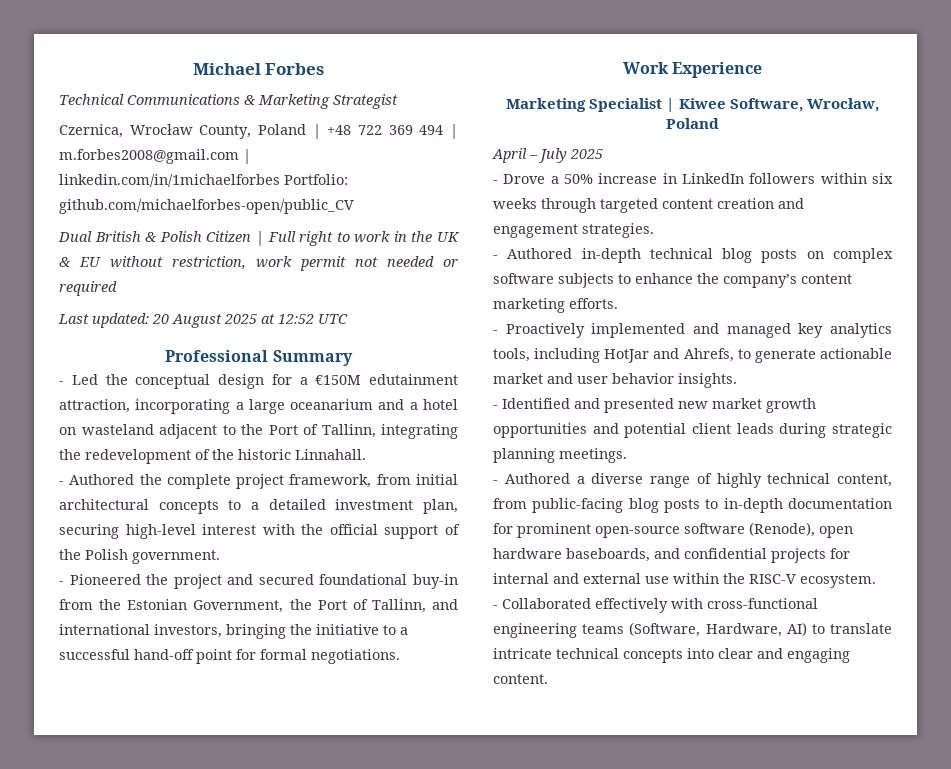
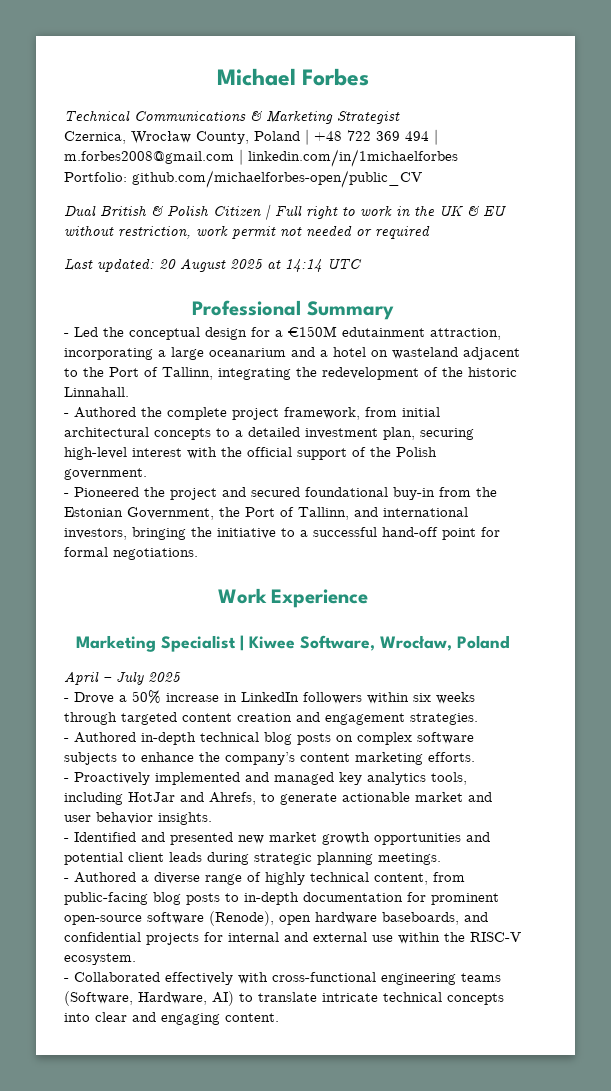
[278,314,314,324] 12:52 -> [285,259,322,272] 14:14

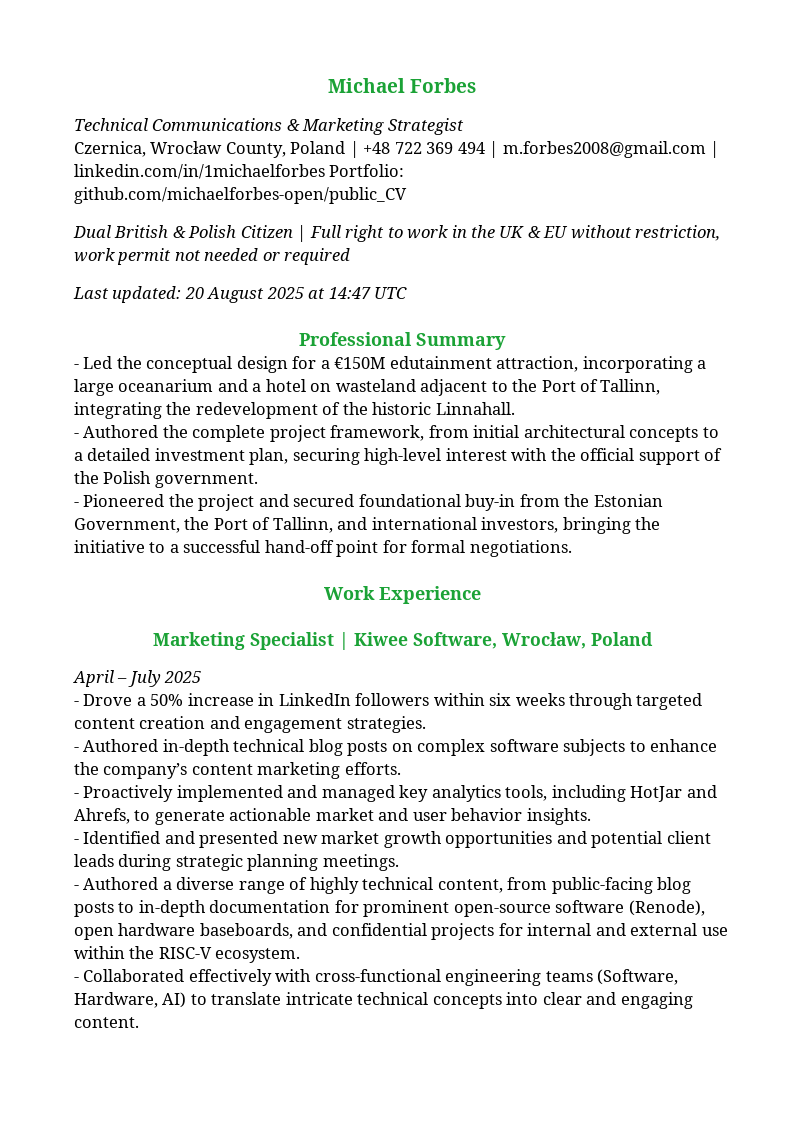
[285,259,322,272] 14:14 -> [328,287,371,299] 14:47

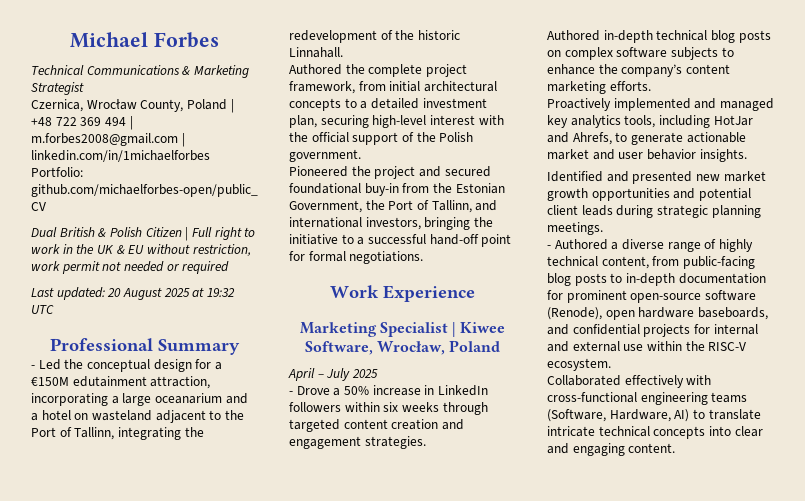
[328,287,371,299] 14:47 -> [206,288,235,297] 19:32
[74,433,79,438] - -> (343, 52) none
[74,502,79,507] - -> (361, 155) none
[74,747,79,752] - -> (426, 442) none
[74,793,79,798] - -> (651, 86) none
[74,839,79,844] - -> (747, 155) none
[74,977,79,982] - -> (611, 364) none

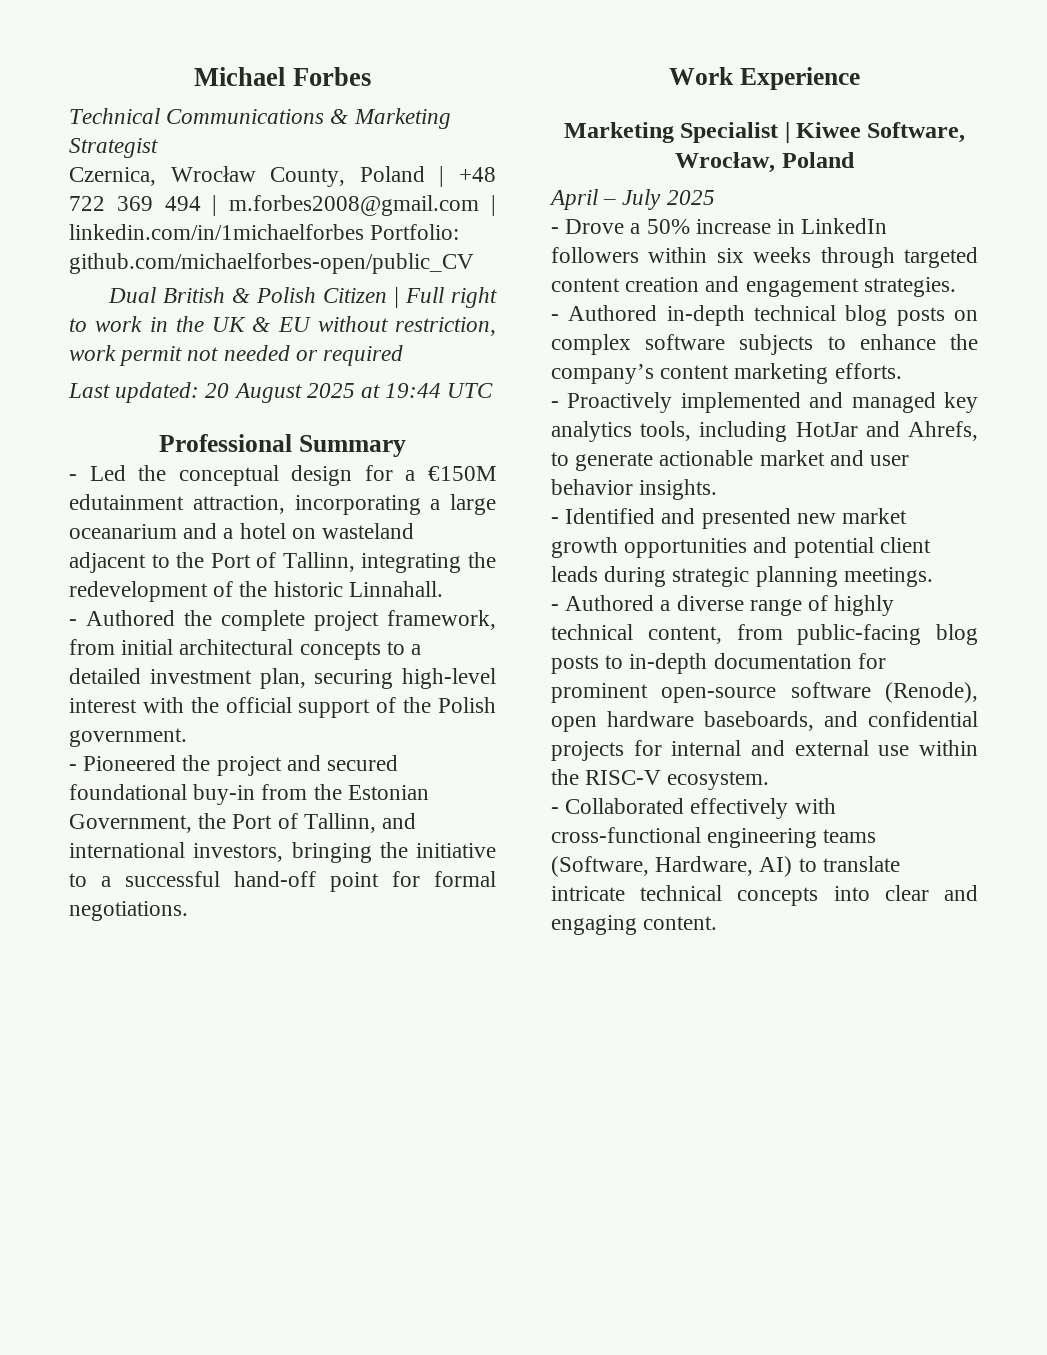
[206,288,235,297] 19:32 -> [385,383,442,398] 19:44
(343, 52) none -> [69,619,77,626] -
(361, 155) none -> [69,764,77,771] -
(426, 442) none -> [551,314,559,321] -
(651, 86) none -> [551,401,559,408] -
(747, 155) none -> [551,517,559,524] -
(611, 364) none -> [551,807,559,814] -

